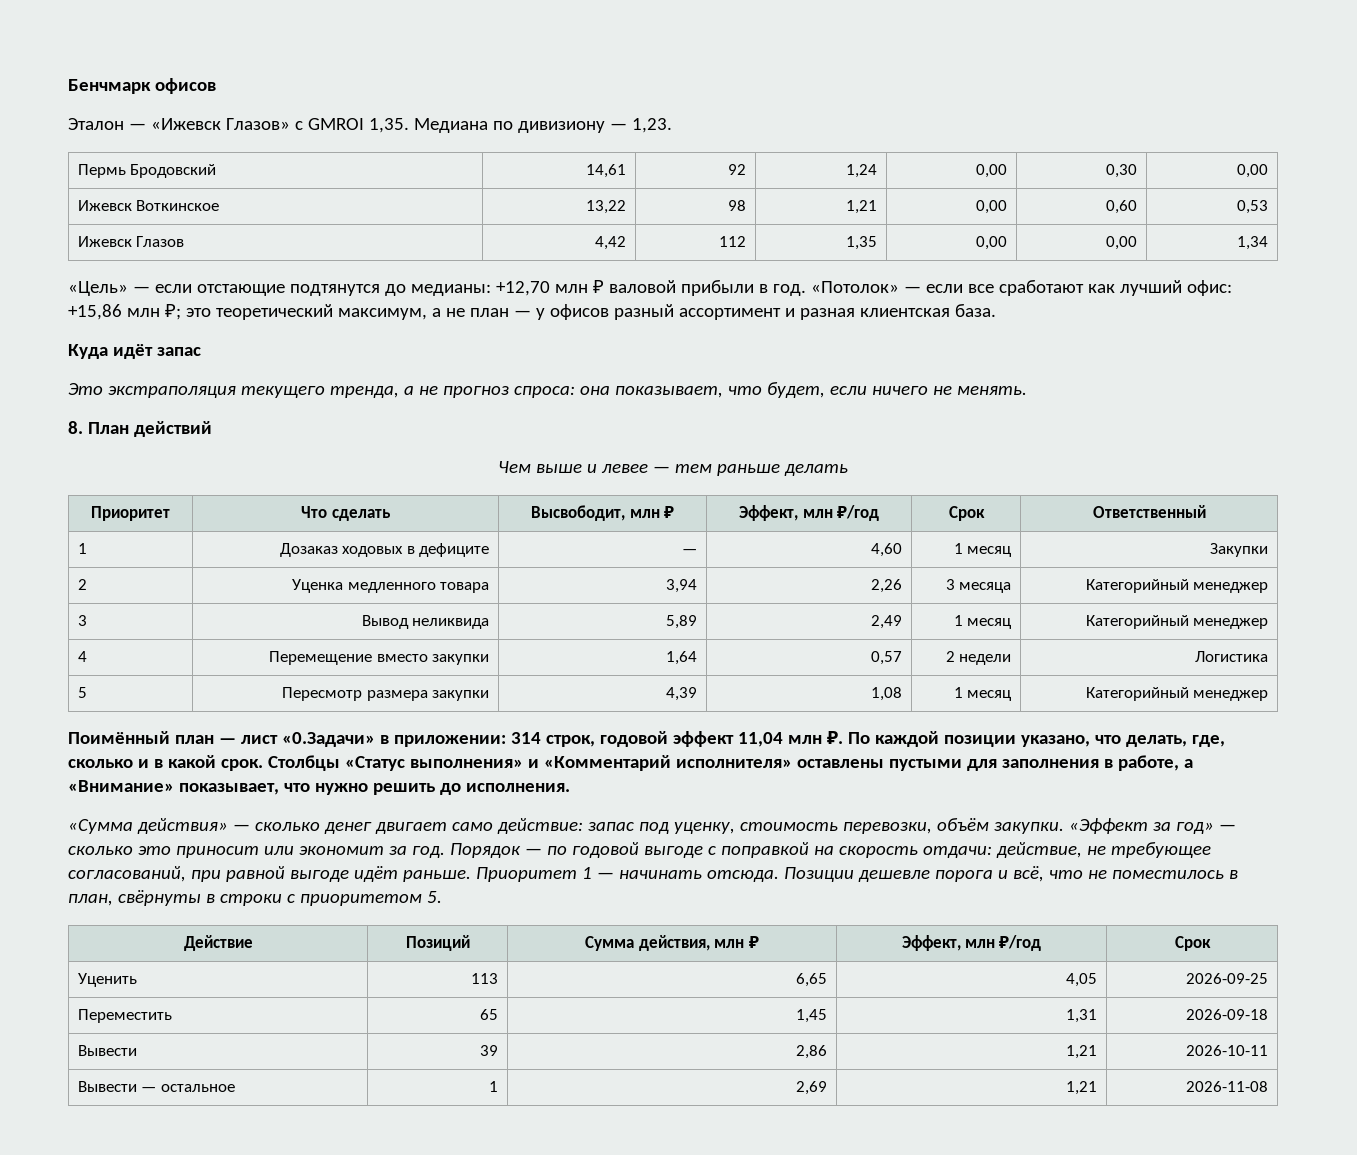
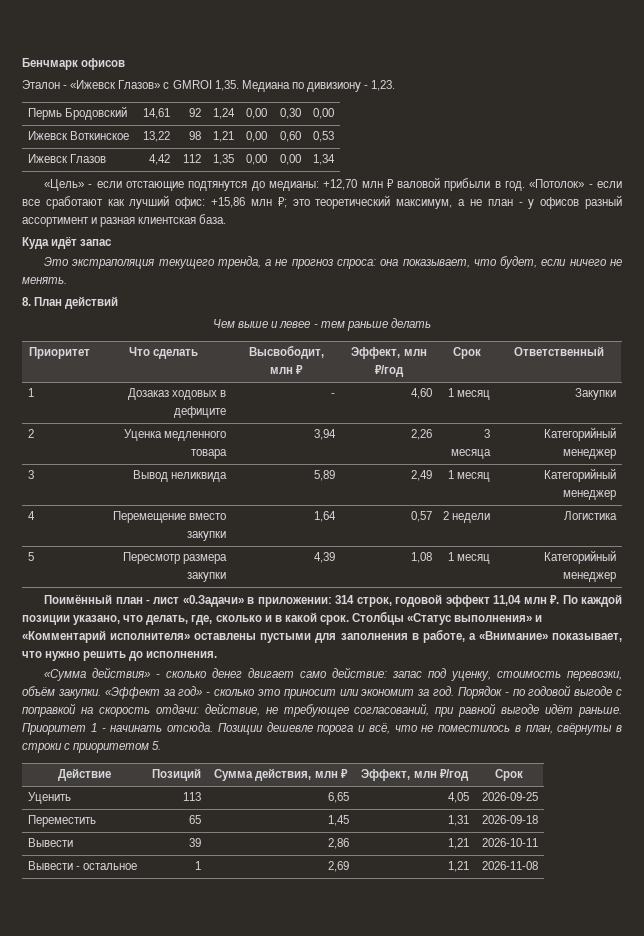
[128,123,146,130] — -> [63,85,68,89] -
[609,123,627,130] — -> [364,85,369,89] -
[132,286,150,293] — -> [88,184,93,188] -
[903,286,921,293] — -> [588,184,593,188] -
[513,310,531,317] — -> [518,202,523,206] -
[652,466,670,473] — -> [313,324,318,328] -
[682,549,698,554] — -> [331,393,336,397] -
[218,738,236,744] — -> [145,599,150,604] -
[232,824,250,831] — -> [156,674,161,678] -
[1218,824,1236,831] — -> [206,692,211,696] -
[524,848,542,855] — -> [504,692,509,696] -
[596,872,614,879] — -> [101,728,106,732] -
[141,1087,157,1092] — -> [75,866,80,870] -

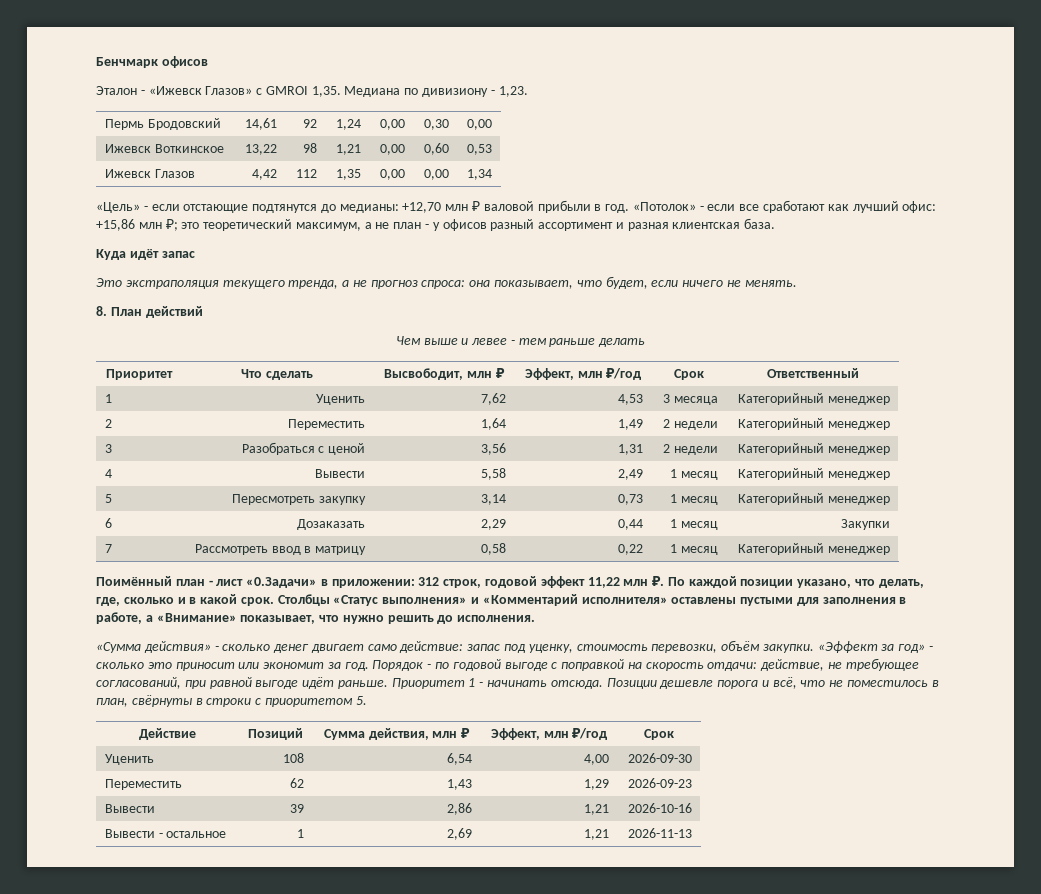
[128,388,227,400] [174,406,227,418] [331,393,336,397] [411,388,433,399] [448,388,491,400] [575,388,617,400] [27,429,34,438] [124,429,227,441] [191,449,228,459] [314,429,337,440] [411,429,433,440] [484,429,491,438] [451,449,492,459] [544,427,617,441] [563,449,617,459] [27,470,34,479] [133,470,228,482] [314,470,336,481] Дозаказ ходовых в дефиците | - | 4,60 | 1 месяц | Закупки // 2 | Уценка медленного товара | 3,94 | 2,26 | 3 месяца | Категорийный менеджер // 3 | Вывод неликвида | 5,89 -> [316,394,366,405] [481,393,507,405] [618,394,644,405] [663,394,719,405] [738,393,891,405] [104,419,112,428] [288,419,366,430] [481,418,507,430] [618,419,644,430] [663,419,719,430] [738,418,891,430] [104,444,112,453] [241,442,366,455] [481,443,507,455] [618,444,644,455] [663,444,719,455] [738,443,891,455] [104,469,112,478] [315,469,366,478] [481,468,507,480] Уценить | 7,62 | 4,53 | 3 месяца | Категорийный менеджер // 2 | Переместить | 1,64 | 1,49 | 2 недели | Категорийный менеджер // 3 | Разобраться с ценой | 3,56 | 1,31 | 2 недели | Категорийный менеджер // 4 | Вывести | 5,58
[27,511,35,520] [113,511,227,523] [187,531,227,541] [314,511,337,522] [411,511,433,522] [443,511,491,523] [564,511,618,520] [27,552,34,561] [123,552,228,564] [187,572,227,582] [314,552,336,563] [411,552,433,563] 4 | Перемещение вместо закупки | 1,64 | 0,57 | 2 недели | Логистика // 5 | Пересмотр размера закупки | 4,39 | 1,08 -> [104,494,112,503] [232,494,367,505] [481,494,507,505] [618,494,644,505] [670,494,719,505] [738,493,891,505] [104,518,112,528] [297,519,366,530] [481,519,507,530] [618,519,644,530] [670,519,719,530] [841,519,891,530] [104,544,112,553] [194,544,367,555] [481,543,507,555] [618,544,644,555] 5 | Пересмотреть закупку | 3,14 | 0,73 | 1 месяц | Категорийный менеджер // 6 | Дозаказать | 2,29 | 0,44 | 1 месяц | Закупки // 7 | Рассмотреть ввод в матрицу | 0,58 | 0,22
[335,595,355,604] 314 -> [418,577,440,586] 312
[493,595,522,606] 11,04 -> [587,577,620,588] 11,22
[183,792,202,801] [328,792,350,803] [448,792,470,803] [482,792,539,801] [27,815,96,827] [189,815,202,824] [328,815,350,826] [448,815,470,826] [482,815,539,824] 113 | 6,65 | 4,05 | 2026-09-25 // Переместить | 65 | 1,45 | 1,31 | 2026-09-18 -> [283,753,305,763] [447,753,473,765] [584,754,610,765] [628,753,693,763] [104,779,182,790] [290,778,305,788] [447,779,473,790] [584,779,610,790] [628,778,693,788] 108 | 6,54 | 4,00 | 2026-09-30 // Переместить | 62 | 1,43 | 1,29 | 2026-09-23
[482,838,539,847] 2026-10-11 -> [628,803,693,813] 2026-10-16
[482,861,539,870] 2026-11-08 -> [628,828,693,838] 2026-11-13

